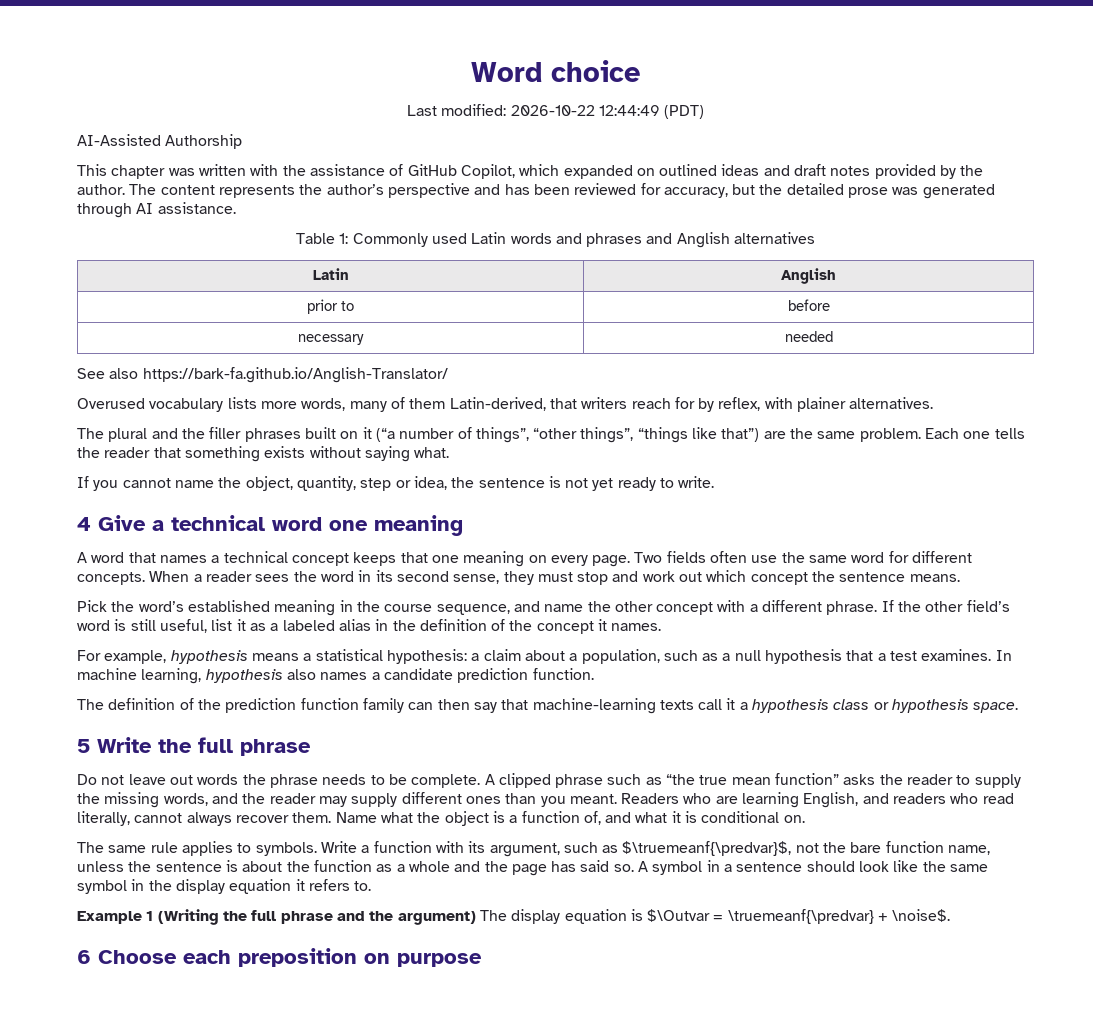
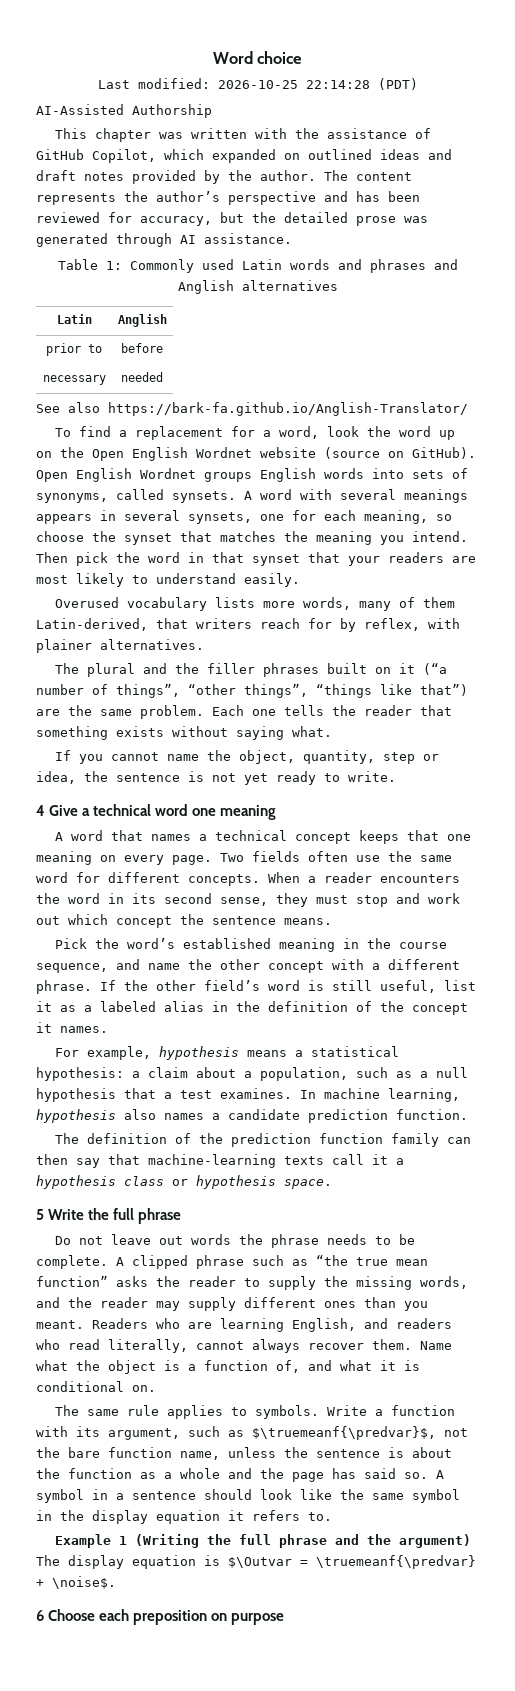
[510,105,660,116] 2026-10-22 12:44:49 -> [217,80,370,89] 2026-10-25 22:14:28
(448, 375) none -> [55,426,456,440] [36,447,476,461] [36,468,468,482] [36,489,468,503] [36,510,452,524] [36,531,468,545] [36,552,476,566] [36,573,300,587] // To find a replacement for a word, look the word up on the Open English Wordnet website (source on GitHub). Open English Wordnet groups English words into sets of synonyms, called synsets. A word with several meanings appears in several synsets, one for each meaning, so choose the synset that matches the meaning you intend. Then pick the word in that synset that your readers are most likely to understand easily.
[255,574,290,582] sees -> [380,874,460,883] encounters

